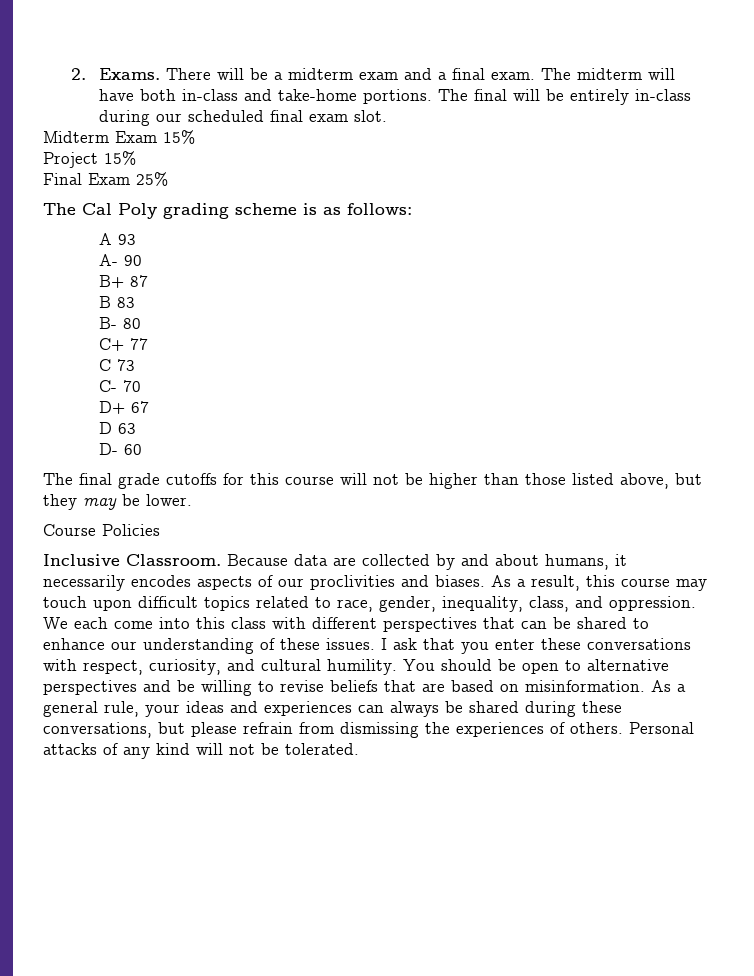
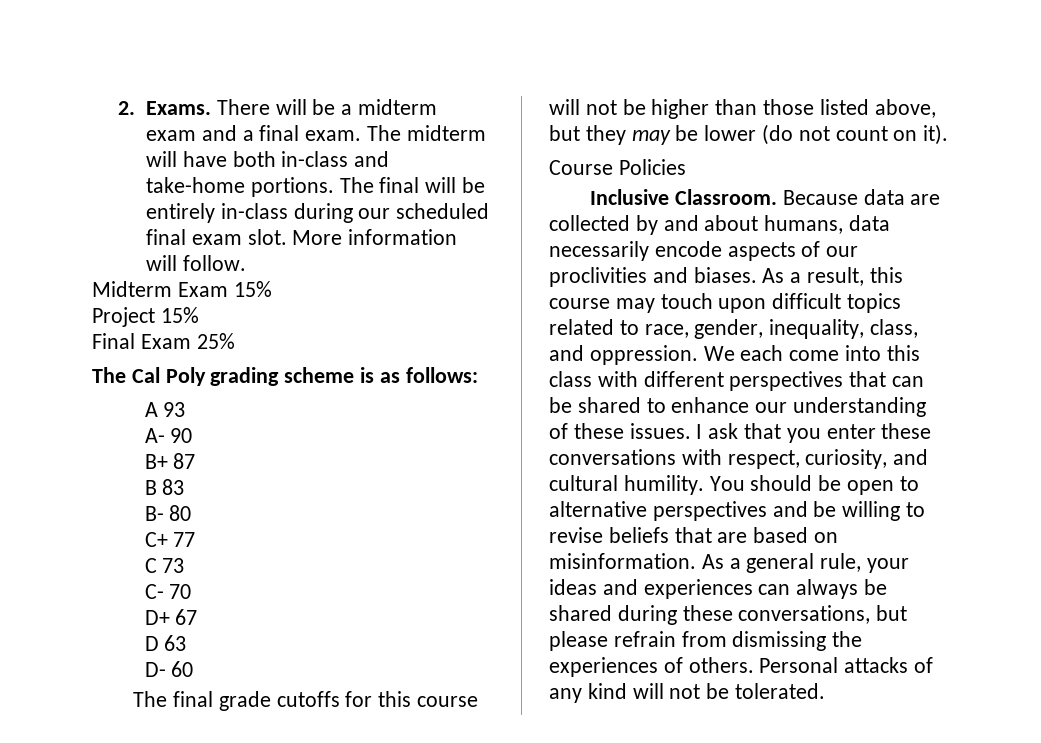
(387, 116) none -> [292,229,458,245] [146,255,246,271] More information will follow.
[146,494,192,506] lower. -> [704,124,949,145] lower (do not count on it).
[615,554,627,566] [43,575,191,591] it necessarily encodes -> [849,215,891,231] [549,241,722,261] data necessarily encode

